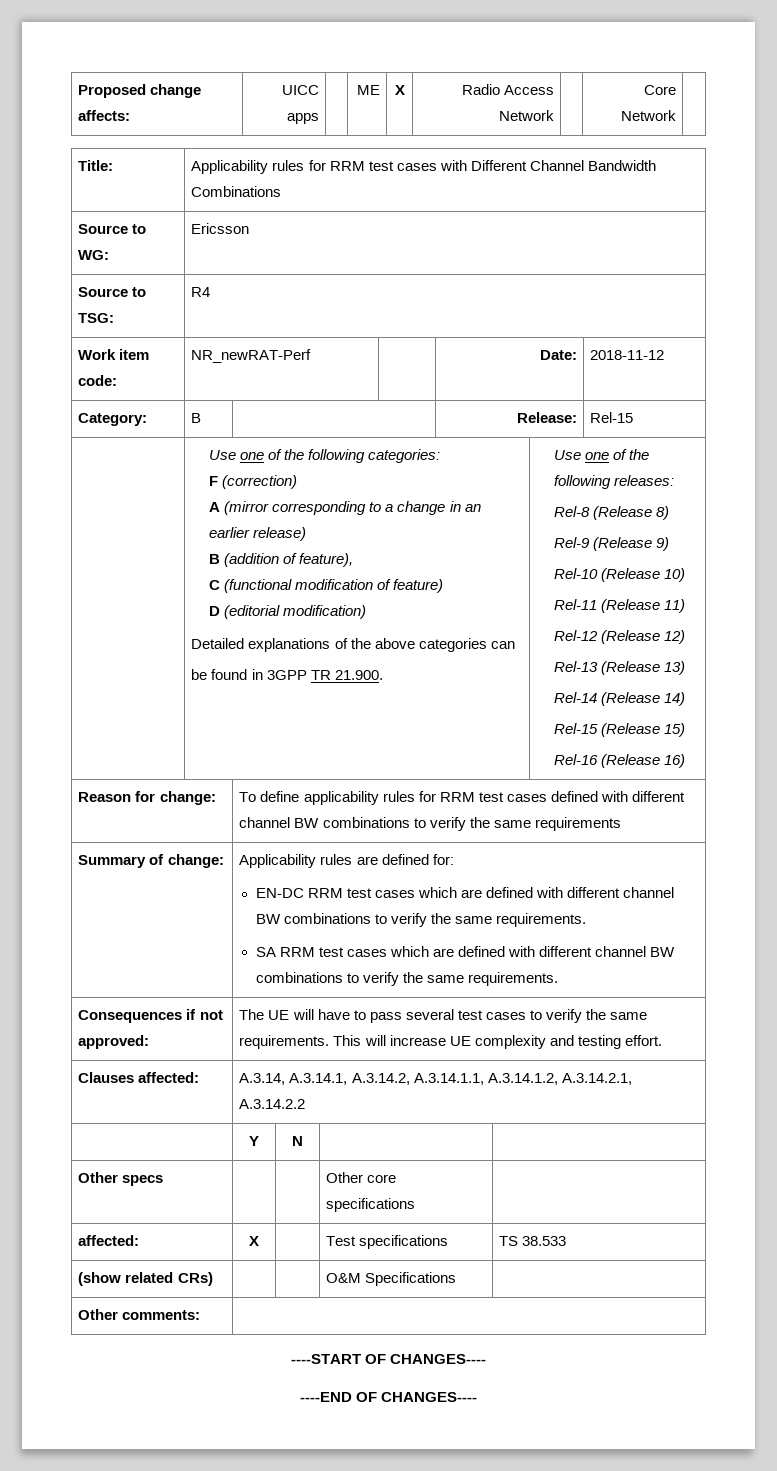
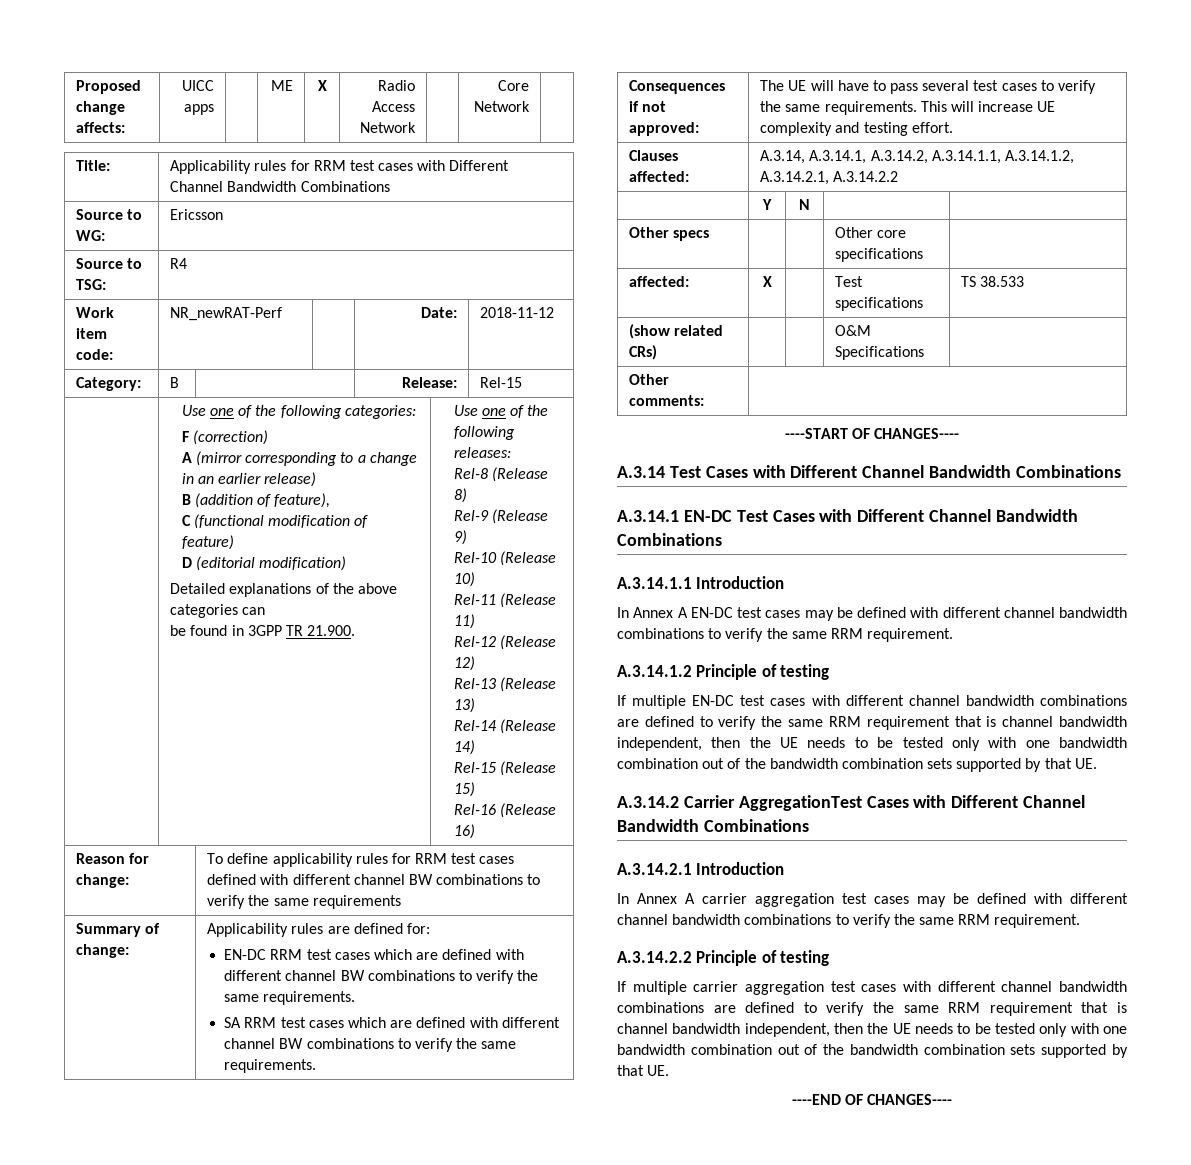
(487, 1359) none -> [617,465,1122,478] [617,509,1079,522] [617,533,722,546] [617,576,785,589] [617,607,1127,621] [617,628,954,642] [617,664,830,680] [617,695,1127,709] [617,716,1127,730] [617,737,1127,751] [617,758,1097,772] [617,795,1086,811] [617,819,809,832] [617,862,785,875] [617,893,1128,907] [617,914,1081,928] [617,950,830,966] [617,981,1127,995] [617,1002,1127,1016] [617,1023,1127,1037] [617,1044,1128,1058] [617,1065,670,1076] // A.3.14 Test Cases with Different Channel Bandwidth Combinations // A.3.14.1 EN-DC Test Cases with Different Channel Bandwidth Combinations // A.3.14.1.1 Introduction // In Annex A EN-DC test cases may be defined with different channel bandwidth combinations to verify the same RRM requirement. // A.3.14.1.2 Principle of testing // If multiple EN-DC test cases with different channel bandwidth combinations are defined to verify the same RRM requirement that is channel bandwidth independent, then the UE needs to be tested only with one bandwidth combination out of the bandwidth combination sets supported by that UE. // A.3.14.2 Carrier AggregationTest Cases with Different Channel Bandwidth Combinations // A.3.14.2.1 Introduction // In Annex A carrier aggregation test cases may be defined with different channel bandwidth combinations to verify the same RRM requirement. // A.3.14.2.2 Principle of testing // If multiple carrier aggregation test cases with different channel bandwidth combinations are defined to verify the same RRM requirement that is channel bandwidth independent, then the UE needs to be tested only with one bandwidth combination out of the bandwidth combination sets supported by that UE.

